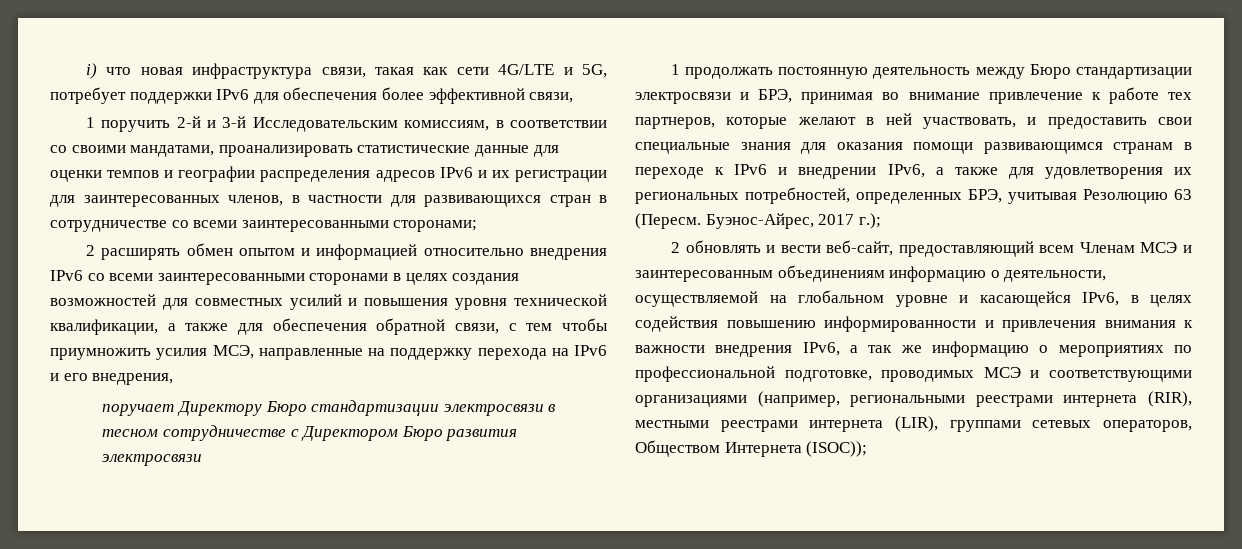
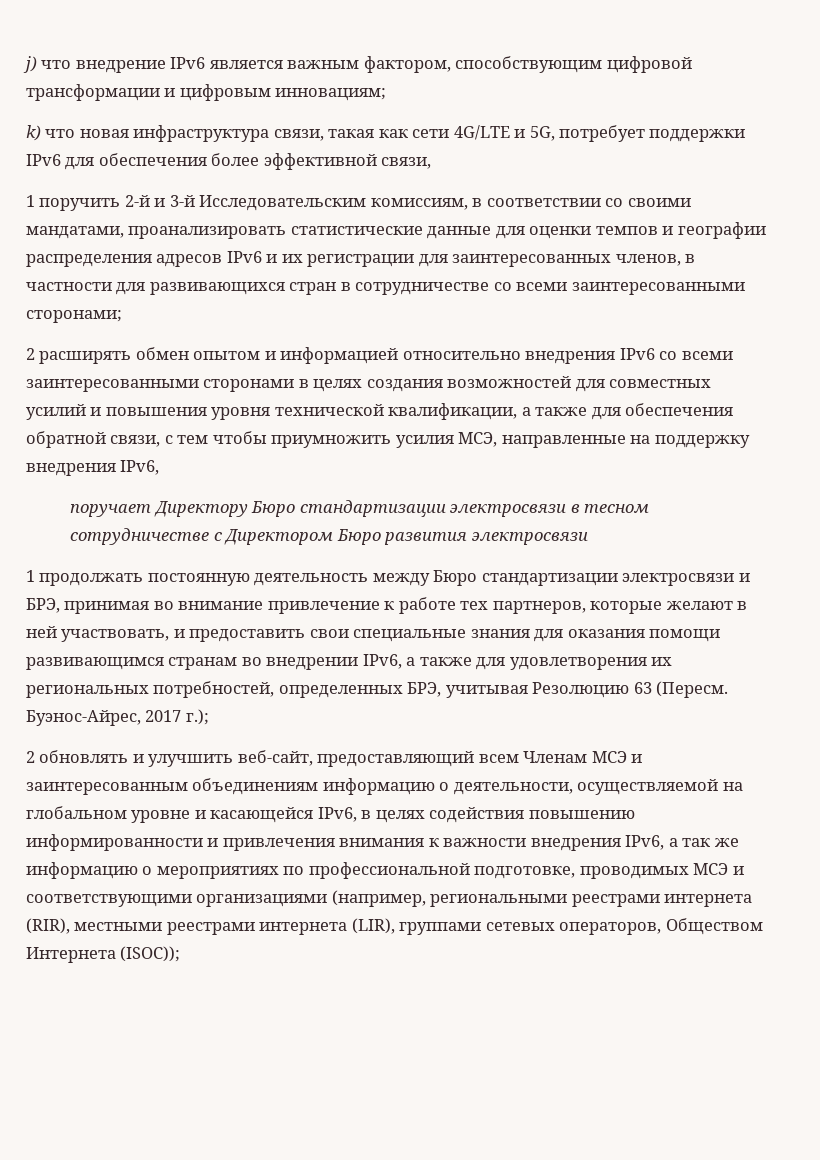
[85,63,97,79] i) -> [23,56,692,73] [26,84,387,101] [26,125,41,141] j) что внедрение IPv6 является важным фактором, способствующим цифровой трансформации и цифровым инновациям; // k)
[477,345,607,360] [50,373,174,385] перехода на IPv6 и его внедрения, -> [26,460,160,476] внедрения IPv6,
[1184,142,1192,150] [635,164,788,179] в переходе к IPv6 и -> [241,657,262,666] во
[780,245,821,253] вести -> [148,754,234,767] улучшить

